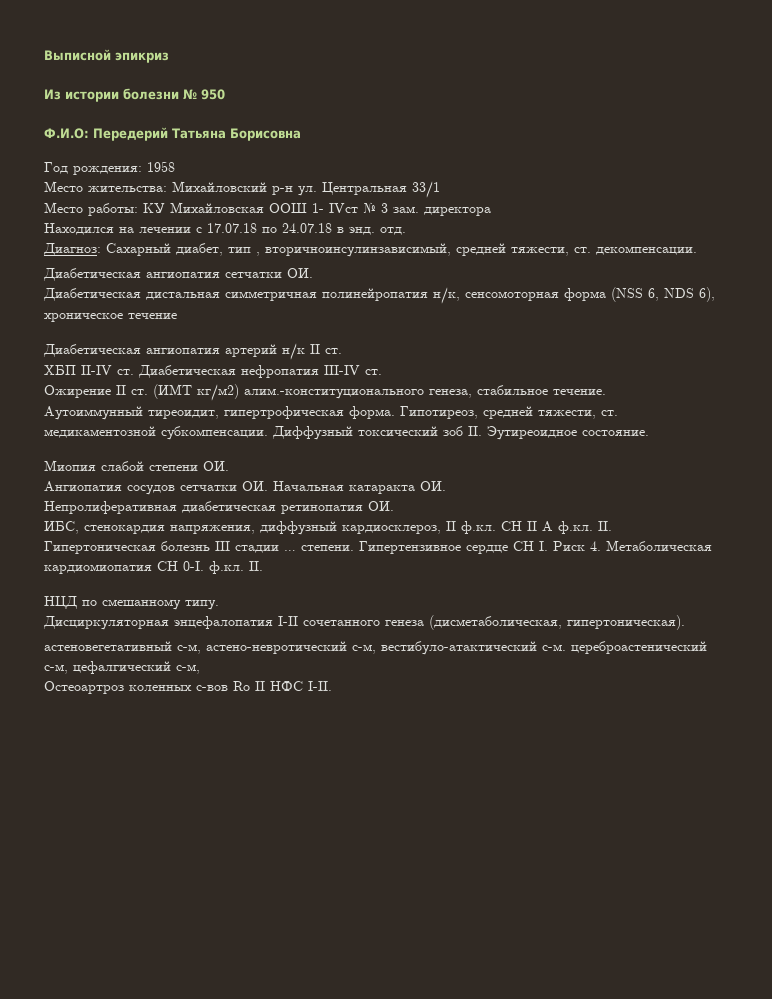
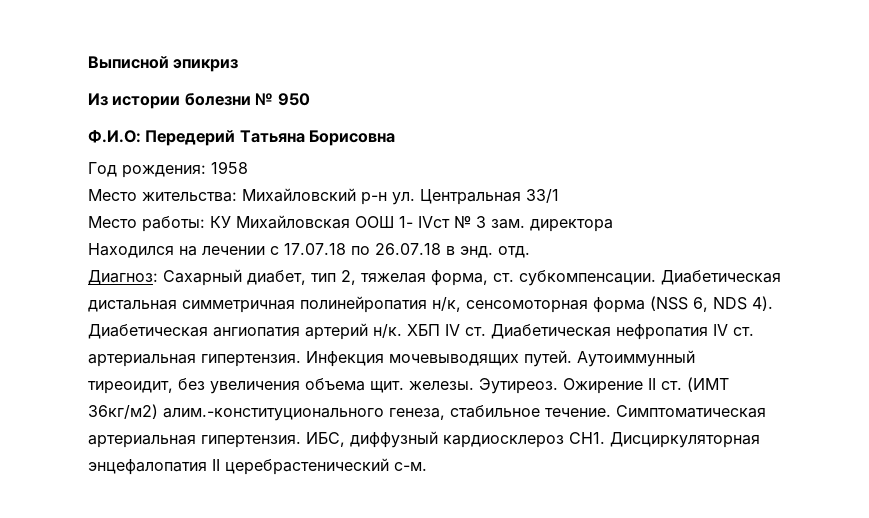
[282,223,332,233] 24.07.18 -> [375,243,441,255] 26.07.18
[256,243,697,257] [43,268,313,281] , вторичноинсулинзависимый, средней тяжести, ст. декомпенсации. // Диабетическая ангиопатия сетчатки ОИ. // -> [341,270,656,286] 2, тяжелая форма, ст. субкомпенсации.
[699,287,715,302] [44,313,177,322] [43,343,342,360] [44,365,112,375] 6), хроническое течение // Диабетическая ангиопатия артерий н/к II ст. // ХБП II-IV -> [752,296,773,311] [88,323,460,340] 4). Диабетическая ангиопатия артерий н/к. ХБП IV
[324,365,382,375] III-IV ст. // -> [713,324,754,336] [88,350,695,367] [88,378,558,394] IV ст. артериальная гипертензия. Инфекция мочевыводящих путей. Аутоиммунный тиреоидит, без увеличения объема щит. железы. Эутиреоз.
[197,384,239,401] кг/м2) -> [88,404,158,419] 36кг/м2)
[44,406,618,420] [44,426,649,440] [44,460,229,472] [44,481,446,495] [44,501,394,514] [44,521,612,535] [44,540,712,554] [44,561,263,574] [44,596,219,610] [43,615,685,630] [44,641,707,655] [44,661,200,674] [44,681,332,694] // Аутоиммунный тиреоидит, гипертрофическая форма. Гипотиреоз, средней тяжести, ст. медикаментозной субкомпенсации. Диффузный токсический зоб II. Эутиреоидное состояние. // Миопия слабой степени ОИ. // Ангиопатия сосудов сетчатки ОИ. Начальная катаракта ОИ. // Непролиферативная диабетическая ретинопатия ОИ. // ИБС, стенокардия напряжения, диффузный кардиосклероз, II ф.кл. СН II А ф.кл. II. Гипертоническая болезнь III стадии … степени. Гипертензивное сердце СН I. Риск 4. Метаболическая кардиомиопатия СН 0-I. ф.кл. II. // НЦД по смешанному типу. // Дисциркуляторная энцефалопатия I-II сочетанного генеза (дисметаболическая, гипертоническая). // астеновегетативный с-м, астено-невротический с-м, вестибуло-атактический с-м. цереброастенический с-м, цефалгический с-м, // Остеоартроз коленных с-вов Rо II НФС I-II. -> [616,405,766,418] [88,431,760,448] [88,458,427,475] Симптоматическая артериальная гипертензия. ИБС, диффузный кардиосклероз СН1. Дисциркуляторная энцефалопатия II церебрастенический с-м.

